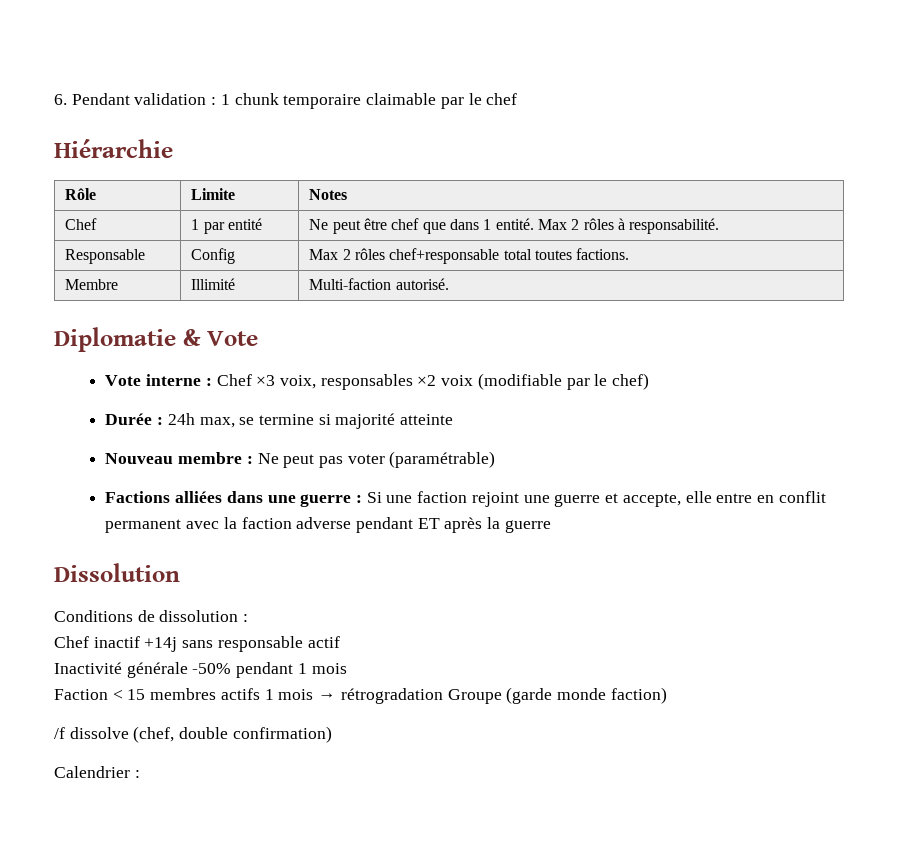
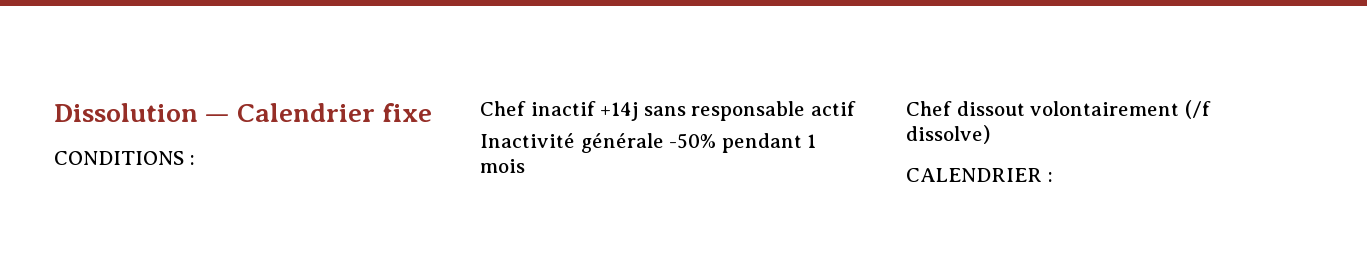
[54,93,518,109] [54,139,173,158] [65,188,97,200] [191,188,236,200] [309,189,348,200] [65,218,98,230] [191,218,263,234] [309,218,720,234] [65,249,146,264] [191,248,236,264] [309,248,630,264] [65,279,119,290] [191,278,236,290] [309,278,449,290] [54,327,259,352] [105,373,650,390] [105,413,454,429] [105,451,496,468] [105,491,826,507] [105,517,551,533] [54,563,180,582] [54,610,239,622] 6. Pendant validation : 1 chunk temporaire claimable par le chef // Hiérarchie // Rôle | Limite | Notes // Chef | 1 par entité | Ne peut être chef que dans 1 entité. Max 2 rôles à responsabilité. // Responsable | Config | Max 2 rôles chef+responsable total toutes factions. // Membre | Illimité | Multi-faction autorisé. // Diplomatie & Vote // Vote interne : Chef ×3 voix, responsables ×2 voix (modifiable par le chef) // Durée : 24h max, se termine si majorité atteinte // Nouveau membre : Ne peut pas voter (paramétrable) // Factions alliées dans une guerre : Si une faction rejoint une guerre et accepte, elle entre en conflit permanent avec la faction adverse pendant ET après la guerre // Dissolution // Conditions de dissolution -> [54,103,433,122] [54,151,184,165] Dissolution — Calendrier fixe // CONDITIONS
[54,687,667,704] [54,726,332,743] [54,766,130,778] Faction < 15 membres actifs 1 mois → rétrogradation Groupe (garde monde faction) // /f dissolve (chef, double confirmation) // Calendrier -> [906,100,1211,119] [906,125,990,144] [906,168,1042,182] Chef dissout volontairement (/f dissolve) // CALENDRIER

